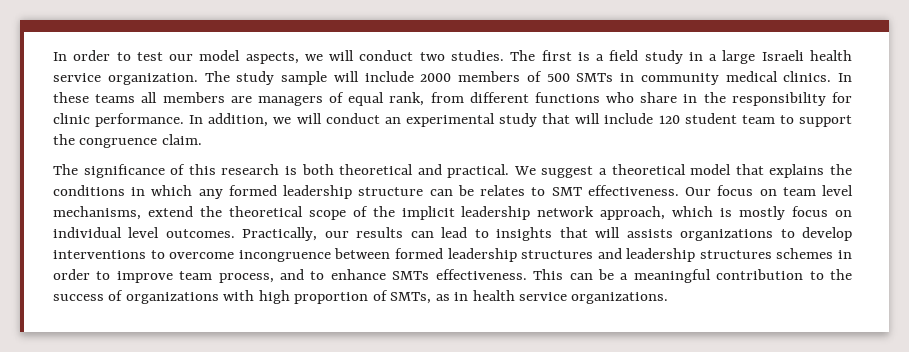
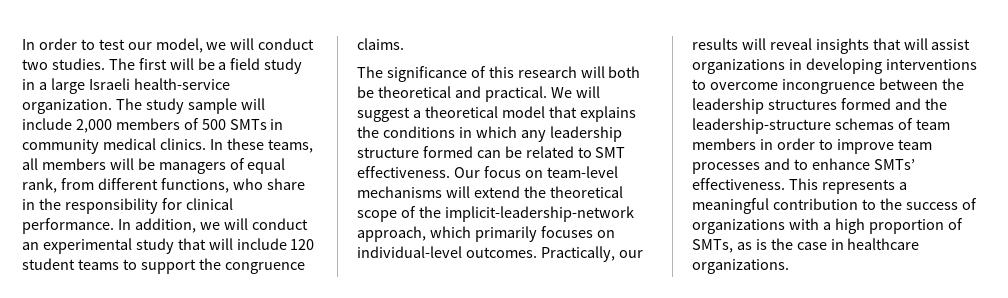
[199,50,299,64] model aspects, -> [155,38,203,53] model,
[577,52,590,61] is -> [169,58,215,70] will be
[809,50,852,61] [53,73,101,82] health service -> [133,78,230,90] health-service
[420,73,452,82] 2000 -> [75,119,112,133] 2,000
[95,94,136,103] teams -> [267,139,313,153] teams,
[230,96,252,103] are -> [109,158,155,170] will be
[534,92,600,103] functions -> [160,178,229,193] functions,
[53,113,90,124] clinic -> [185,198,233,210] clinical
[741,115,775,124] team -> [77,259,119,270] teams
[161,134,202,145] claim. -> [357,38,404,50] claims.
[284,164,334,175] is both -> [580,66,641,78] [357,86,374,98] will both be
(536, 170) none -> [575,86,600,98] will
[228,185,277,196] formed -> (546, 136) none
[429,185,526,196] can be relates -> [422,146,574,158] formed can be related
[782,185,854,196] [53,206,141,220] team level mechanisms, -> [546,166,618,178] [357,186,470,198] team-level mechanisms will
[401,206,853,220] [53,227,853,241] implicit leadership network approach, which is mostly focus on individual level outcomes. Practically, our results can lead to insights that will assists organizations to develop -> [444,206,634,222] [357,226,615,242] [357,246,643,262] [692,38,971,54] [692,58,882,74] implicit-leadership-network approach, which primarily focuses on individual-level outcomes. Practically, our results will reveal insights that will assist organizations in developing
[394,248,834,262] formed leadership structures and leadership structures schemes -> [941,78,964,90] [692,98,947,114] [692,118,950,134] [692,138,756,150] the leadership structures formed and the leadership-structure schemas of team members
[218,273,274,283] process, -> [692,162,760,174] processes
[392,271,430,280] SMTs -> [873,159,915,170] SMTs’
[569,269,614,280] can be -> [821,179,895,194] represents
(255, 295) none -> [822,222,831,230] a
[454,290,568,301] in health service -> [755,238,920,250] is the case in healthcare

